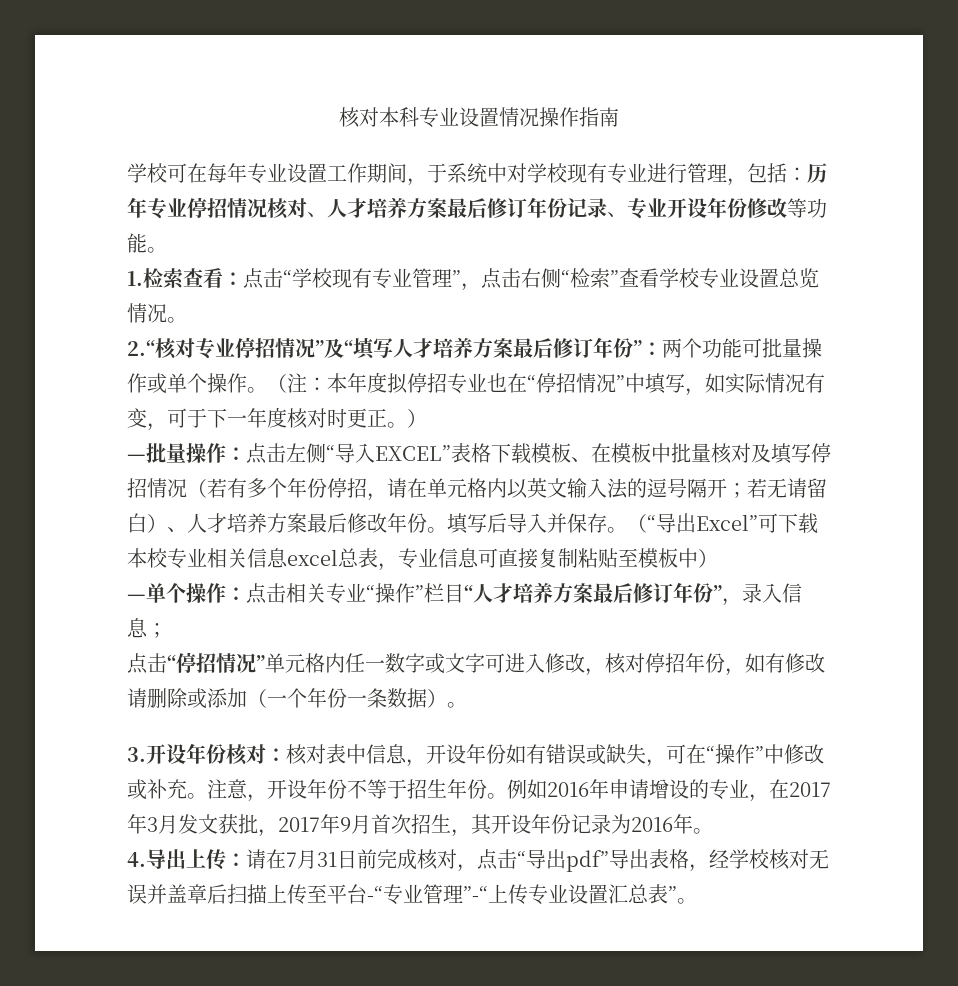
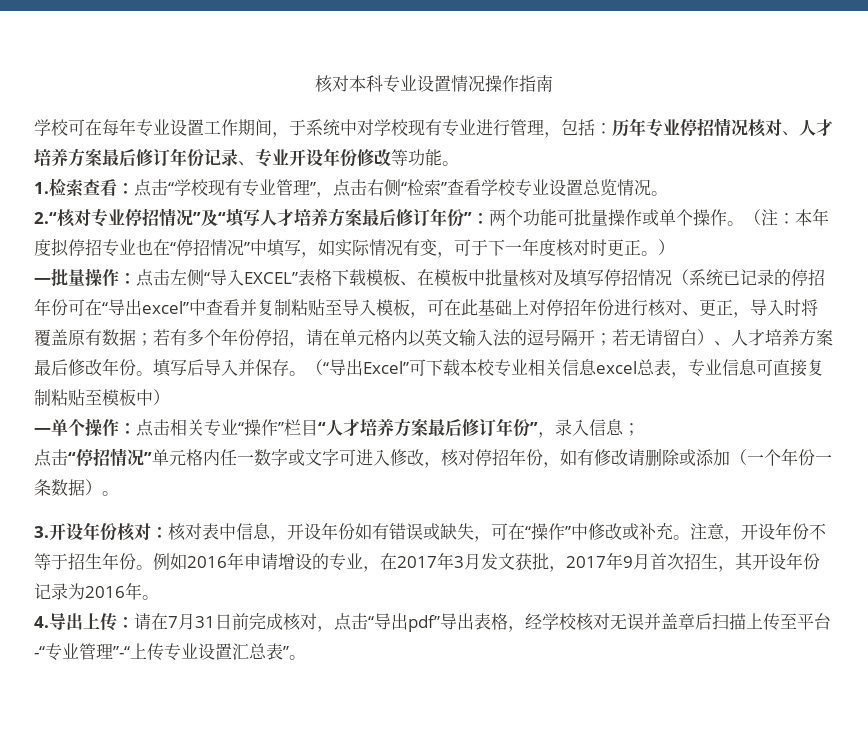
(207, 488) none -> [688,269,825,286] [34,298,818,318] [34,329,153,346] 系统已记录的停招年份可在“导出excel”中查看并复制粘贴至导入模板，可在此基础上对停招年份进行核对、更正，导入时将覆盖原有数据；

